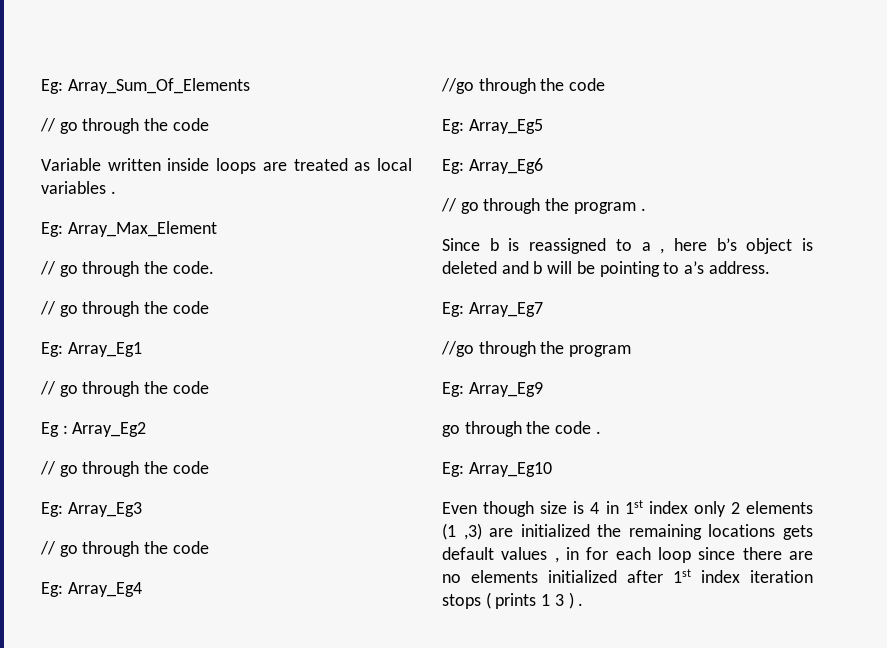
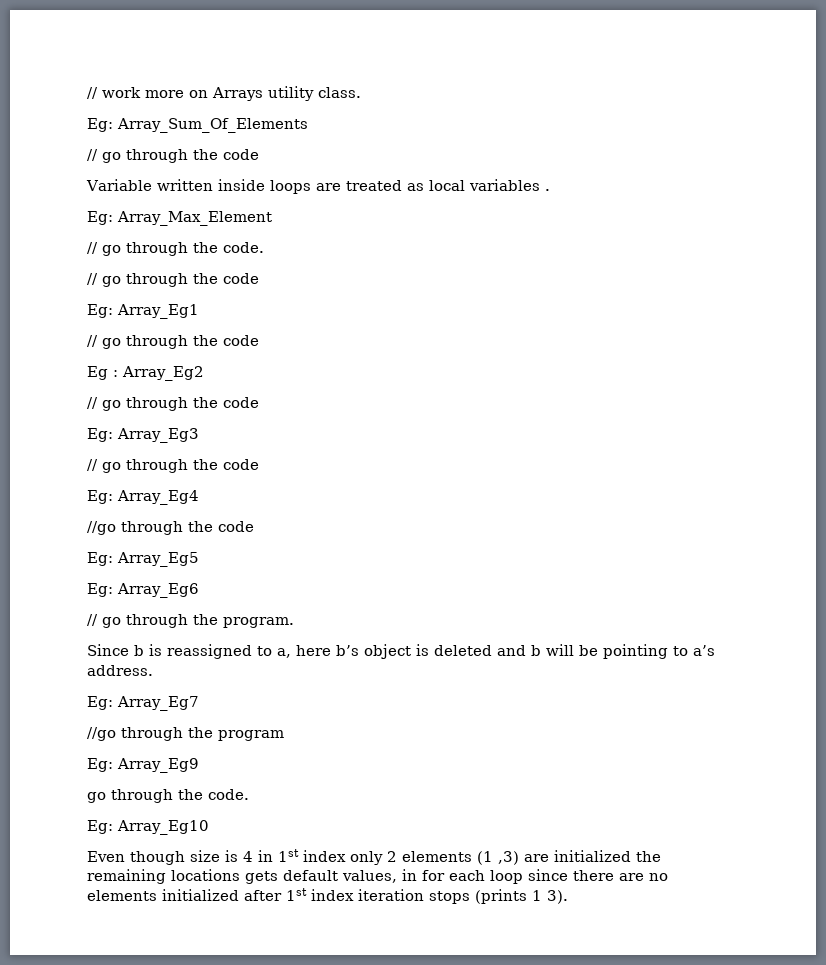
(41, 86) none -> [87,86,361,101] // work more on Arrays utility class. //
[573,202,646,214] program . -> [223,617,294,628] program.
[641,242,665,254] a , -> [277,648,291,658] a,
[555,421,601,434] code . -> [208,789,249,800] code.
[501,547,559,563] values , -> [342,870,397,883] values,
[485,592,584,609] ( prints 1 3 ) . -> [475,889,568,904] (prints 1 3).

